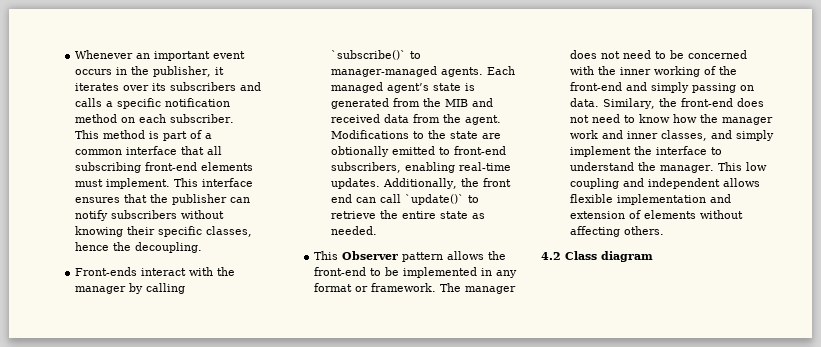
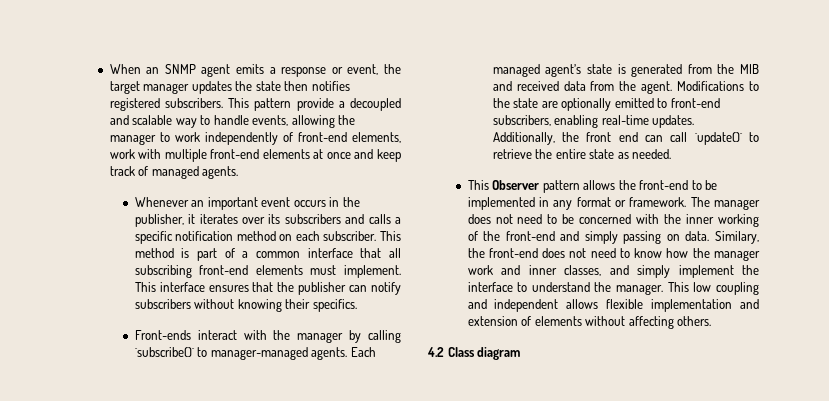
(74, 54) none -> [109,64,402,77] [109,81,350,94] [109,98,401,111] [109,115,356,128] [109,132,401,145] [109,149,401,162] [109,166,239,179] When an SNMP agent emits a response or event, the target manager updates the state then notifies registered subscribers. This pattern provide a decoupled and scalable way to handle events, allowing the manager to work independently of front-end elements, work with multiple front-end elements at once and keep track of managed agents. //
[157,226,252,237] [74,242,202,253] specific classes, hence the decoupling. -> [312,299,357,312] specifics.
[330,146,389,157] obtionally -> [561,98,612,111] optionally

